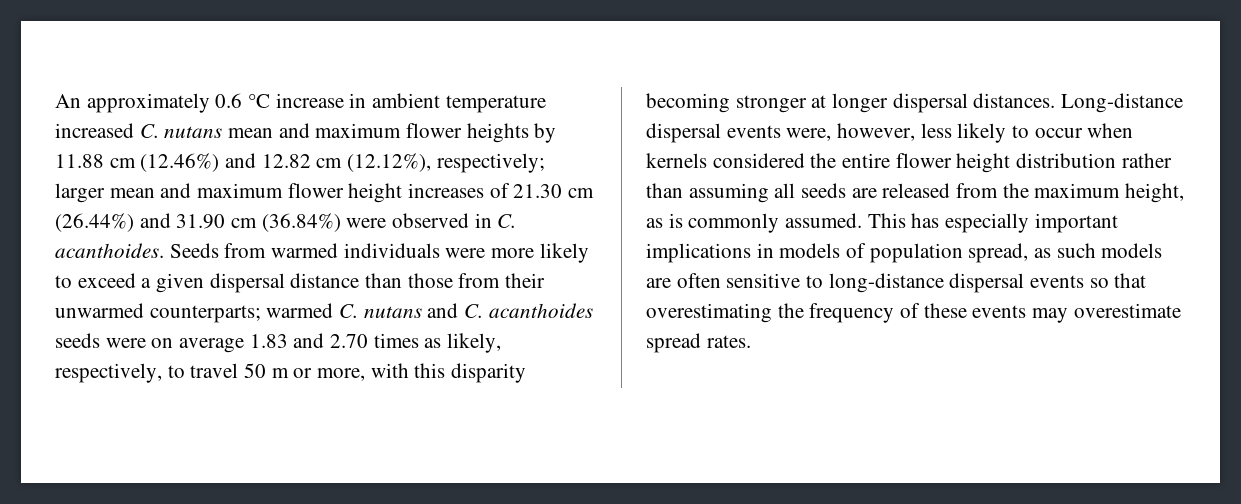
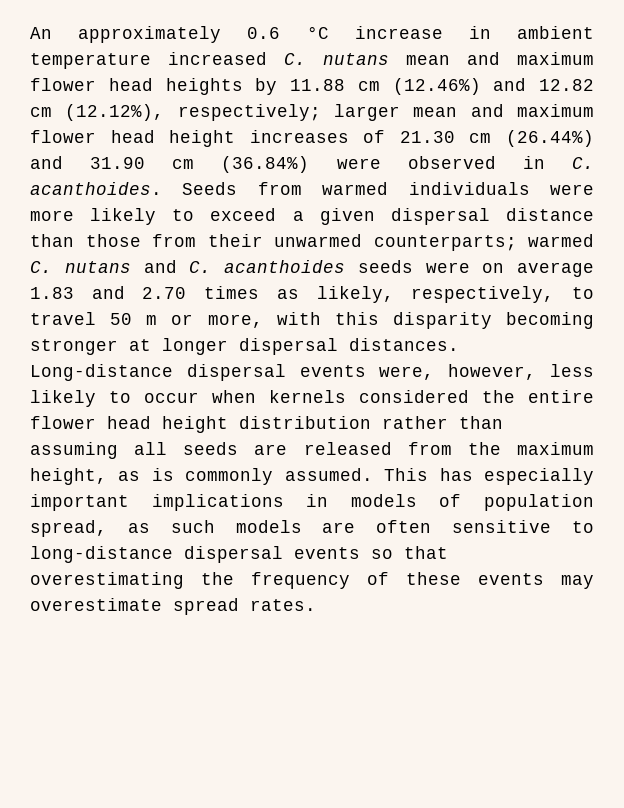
(463, 130) none -> [108,78,153,91] head
(344, 190) none -> [110,130,155,143] head
(952, 160) none -> [107,416,151,429] head

